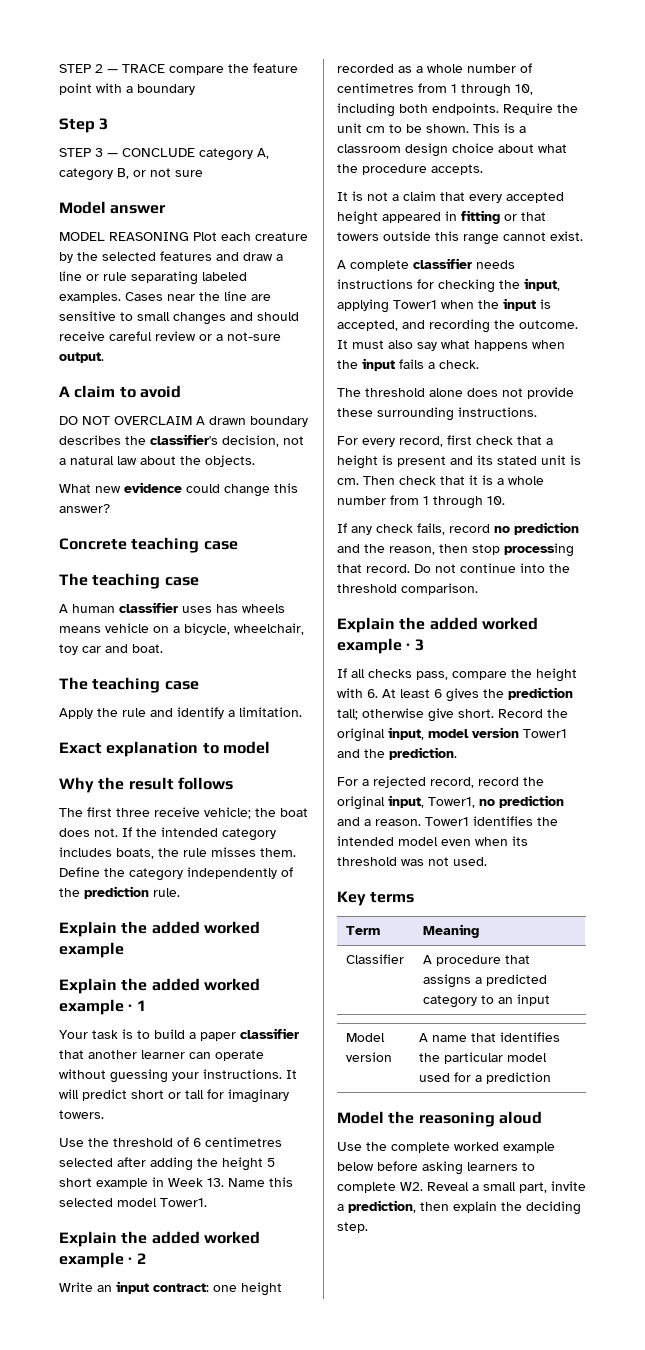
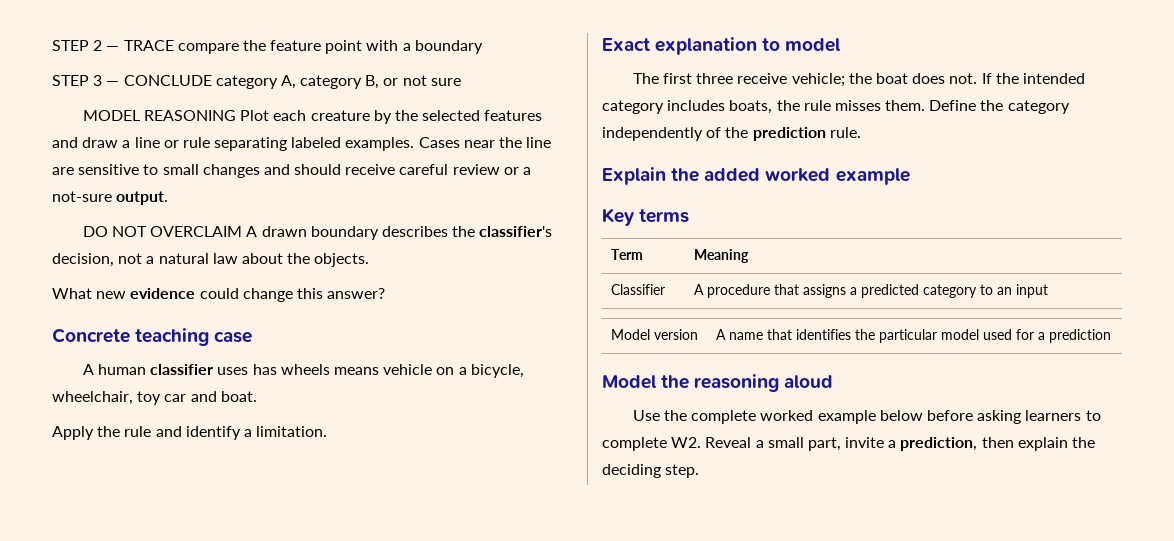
[59,118,109,133] // Step 3 -> (483, 47) none
[59,201,167,214] // Model answer -> (461, 82) none
[59,385,181,398] // A claim to avoid -> (169, 198) none
[59,573,199,589] // The teaching case -> (253, 337) none
[59,677,199,693] // The teaching case -> (257, 396) none
[59,777,233,793] // Why the result follows -> (842, 45) none
[59,978,260,994] [59,999,146,1015] [59,1028,299,1041] [59,1050,264,1061] [59,1069,297,1083] [59,1089,289,1103] [59,1110,104,1119] [59,1137,282,1147] [59,1157,275,1171] [59,1177,293,1189] [59,1198,207,1207] [59,1231,260,1247] [59,1252,146,1268] [59,1281,282,1296] [337,63,532,73] [337,83,533,97] [337,103,578,117] [337,123,526,133] [337,143,567,157] [337,164,483,175] [337,191,564,203] [337,210,546,225] [337,231,583,245] [337,258,515,271] [337,278,560,293] [337,298,551,313] [337,319,578,333] [337,340,565,351] [337,358,479,371] [337,387,574,399] [337,407,537,421] [337,435,553,447] [337,455,581,469] [337,475,544,485] [337,495,505,509] [337,522,579,535] [337,543,574,557] [337,563,570,573] [337,583,478,595] [337,617,538,633] [337,638,424,654] [337,668,577,682] [337,687,573,702] [337,708,568,722] [337,727,567,742] [337,747,457,760] [337,776,544,788] [337,795,564,810] [337,816,558,826] [337,836,528,846] [337,857,487,866] // Explain the added worked example · 1 // Your task is to build a paper classifier that another learner can operate without guessing your instructions. It will predict short or tall for imaginary towers. // Use the threshold of 6 centimetres selected after adding the height 5 short example in Week 13. Name this selected model Tower1. // Explain the added worked example · 2 // Write an input contract: one height recorded as a whole number of centimetres from 1 through 10, including both endpoints. Require the unit cm to be shown. This is a classroom design choice about what the procedure accepts. // It is not a claim that every accepted height appeared in fitting or that towers outside this range cannot exist. // A complete classifier needs instructions for checking the input, applying Tower1 when the input is accepted, and recording the outcome. It must also say what happens when the input fails a check. // The threshold alone does not provide these surrounding instructions. // For every record, first check that a height is present and its stated unit is cm. Then check that it is a whole number from 1 through 10. // If any check fails, record no prediction and the reason, then stop processing that record. Do not continue into the threshold comparison. // Explain the added worked example · 3 // If all checks pass, compare the height with 6. At least 6 gives the prediction tall; otherwise give short. Record the original input, model version Tower1 and the prediction. // For a rejected record, record the original input, Tower1, no prediction and a reason. Tower1 identifies the intended model even when its threshold was not used. -> (910, 176) none

